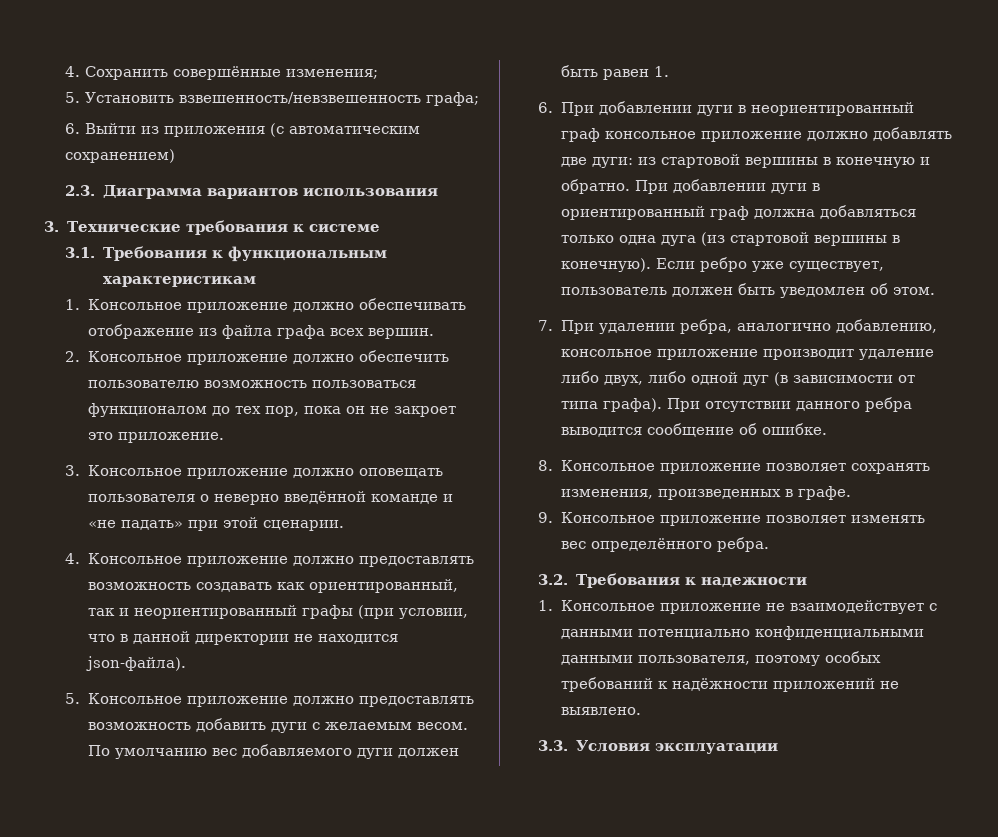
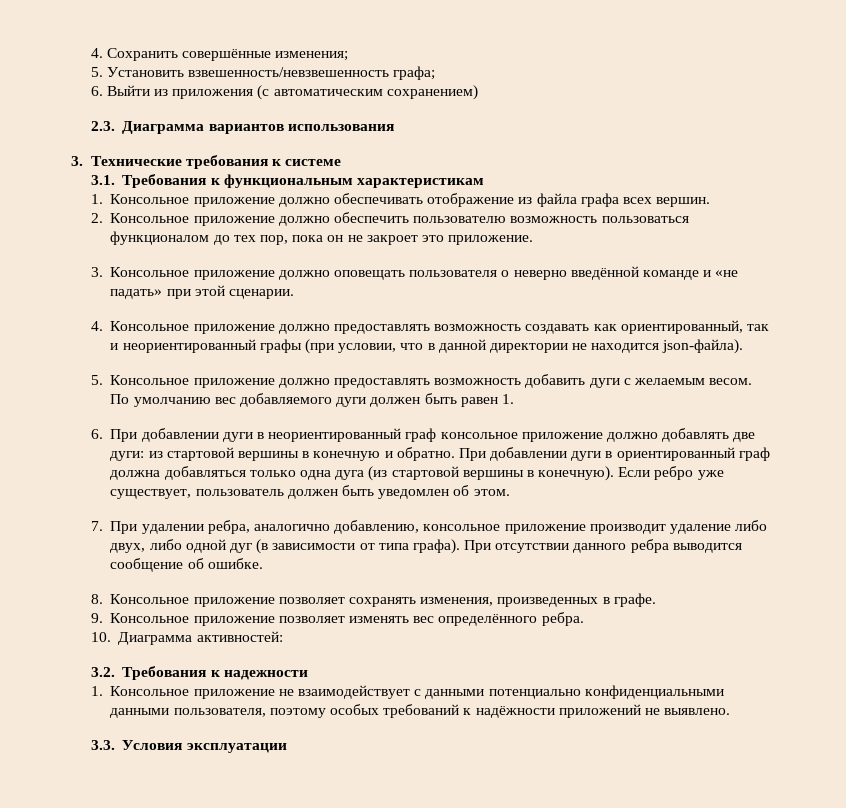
(769, 544) none -> [90,631,283,645] // 10. Диаграмма активностей:

